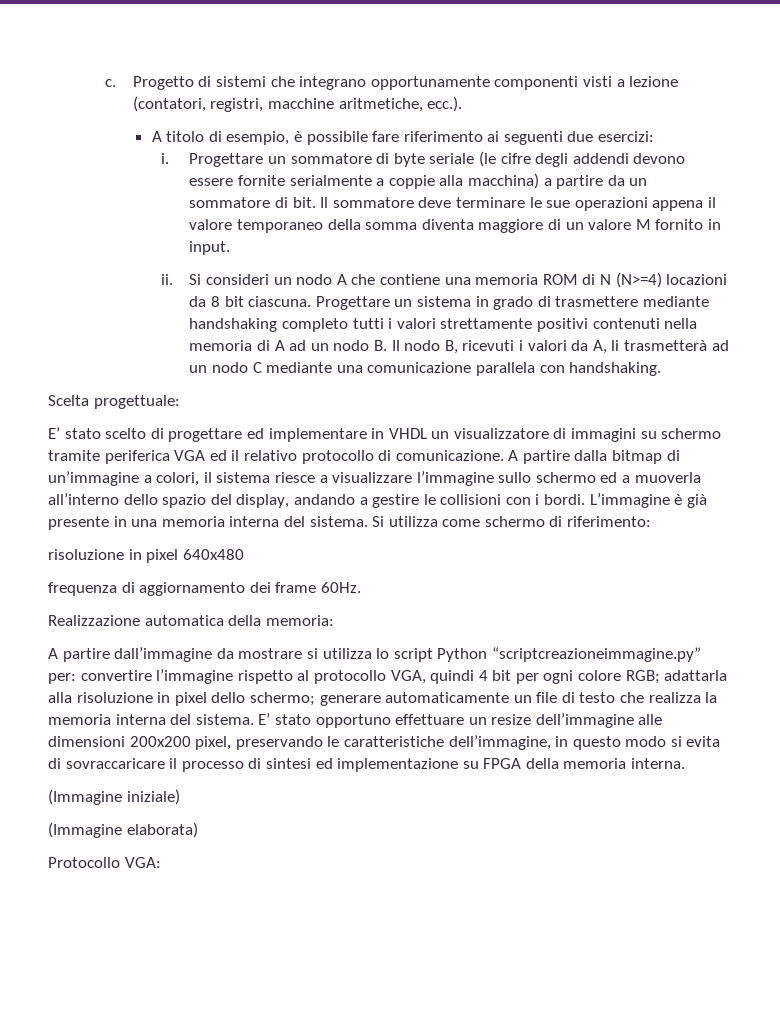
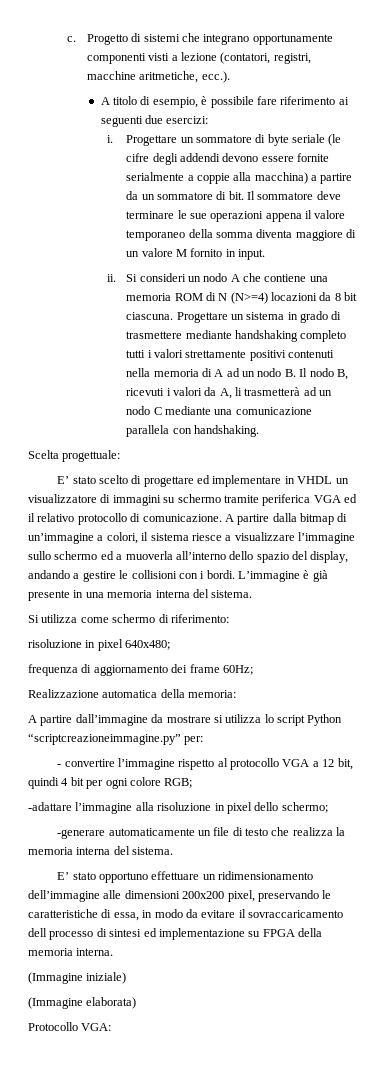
(368, 521) none -> (253, 594) //
[182,549,244,560] 640x480 -> [125,640,171,650] 640x480;
[320,582,361,593] 60Hz. -> [222,665,253,675] 60Hz;
(76, 678) none -> [57,764,62,767] // -
[390,670,426,684] VGA, -> [282,758,353,770] VGA a 12 bit,
[664,670,728,681] adattarla -> [28,802,133,814] // -adattare l’immagine
[319,695,381,706] generare -> [57,829,106,839] // -generare
(254, 719) none -> (174, 851) //
[491,714,532,725] resize -> [218,871,314,880] ridimensionamento
[448,735,721,750] [48,758,178,769] dell’immagine, in questo modo si evita di sovraccaricare il -> [101,909,343,921] [28,928,47,937] di essa, in modo da evitare il sovraccaricamento dell

